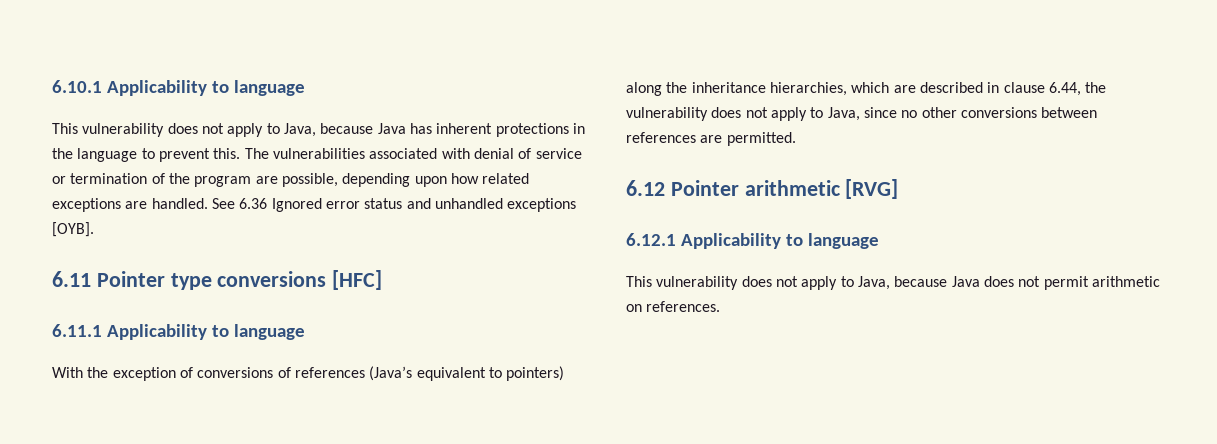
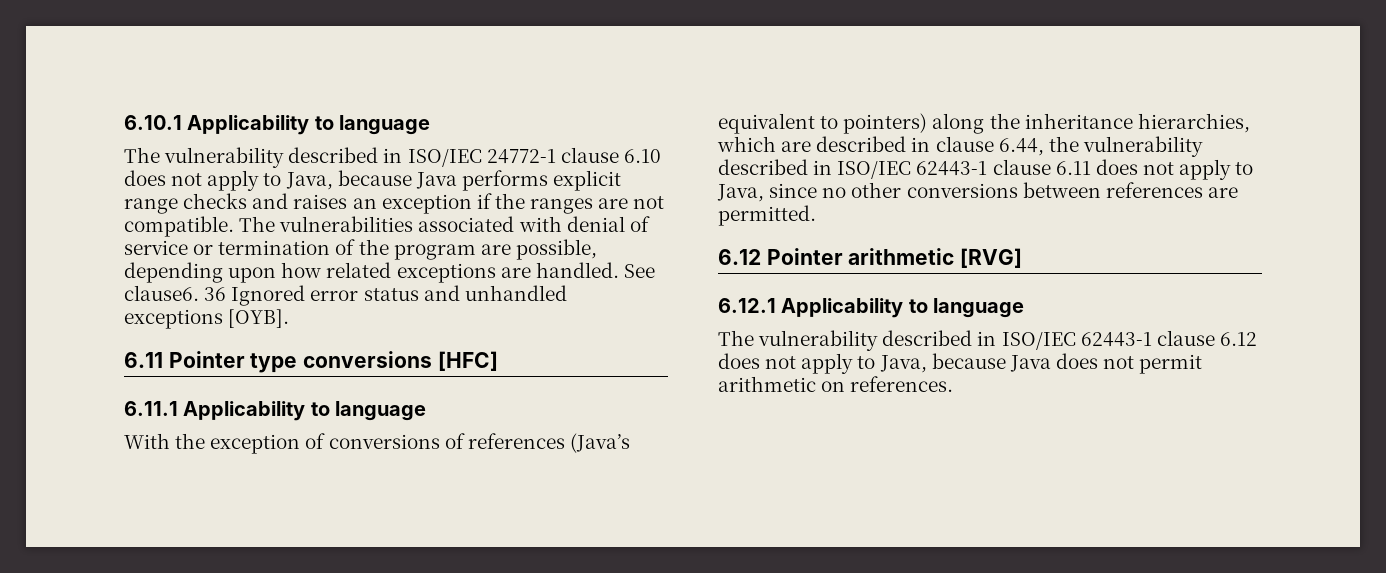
[52,123,585,137] [52,148,241,162] This vulnerability does not apply to Java, because Java has inherent protections in the language to prevent this. -> [124,147,661,168] [124,170,622,191] [124,193,665,214] [124,216,234,237] The vulnerability described in ISO/IEC 24772-1 clause 6.10 does not apply to Java, because Java performs explicit range checks and raises an exception if the ranges are not compatible.
[239,198,268,209] 6.36 -> [124,285,227,301] clause6. 36
(708, 114) none -> [718,159,1091,179] described in ISO/IEC 62443-1 clause 6.11
[626,276,739,290] This vulnerability -> [718,330,1257,351] The vulnerability described in ISO/IEC 62443-1 clause 6.12

